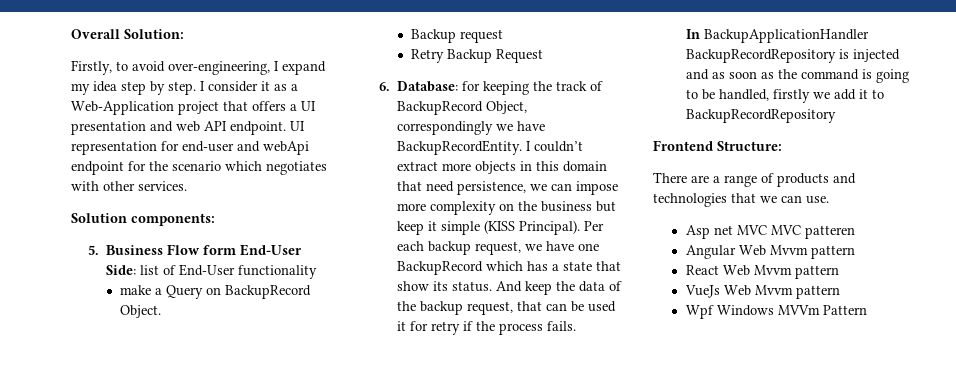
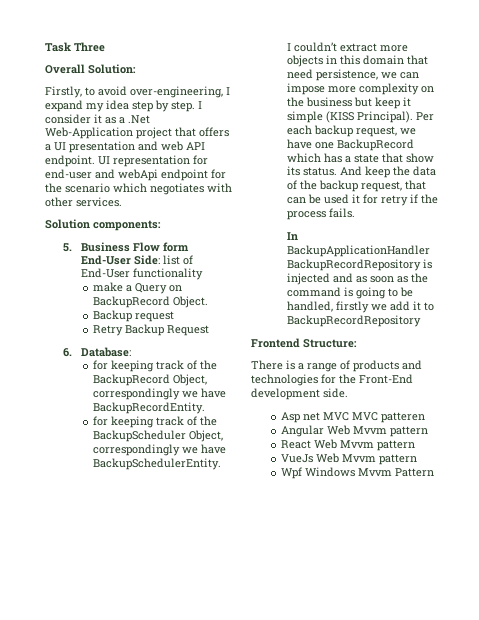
(71, 34) none -> [45,42,105,52] Task Three //
(298, 87) none -> [128,115,150,124] .Net
[461,81,603,95] for keeping the track of -> [92,360,217,372] // for keeping track of the
(522, 147) none -> [92,416,217,428] [92,430,223,442] [92,444,226,456] [92,458,221,470] // for keeping track of the BackupScheduler Object, correspondingly we have BackupSchedulerEntity. //
[691,175,709,183] are -> [286,360,295,370] is
[731,193,829,204] that we can use. -> [321,374,413,384] [251,388,348,400] for the Front-End development side.
[777,305,820,315] MVVm -> [357,468,392,476] Mvvm

